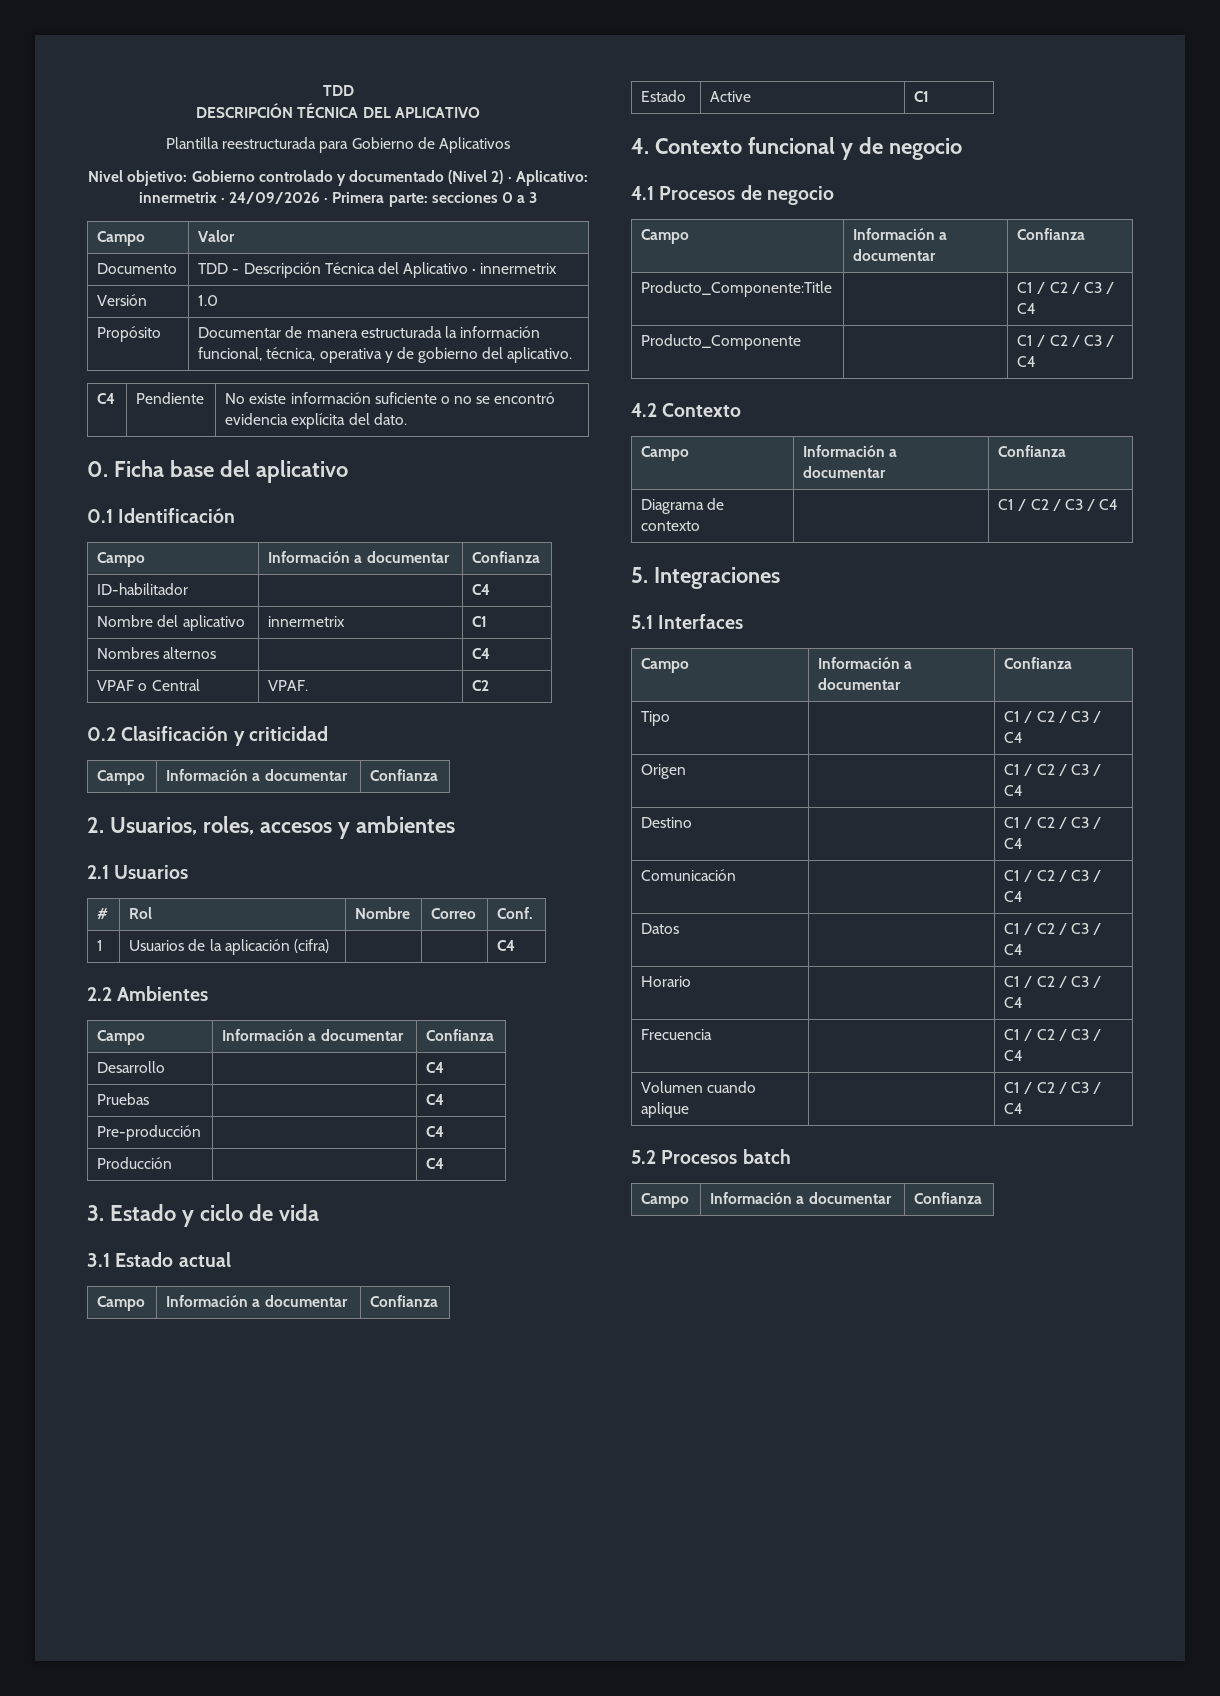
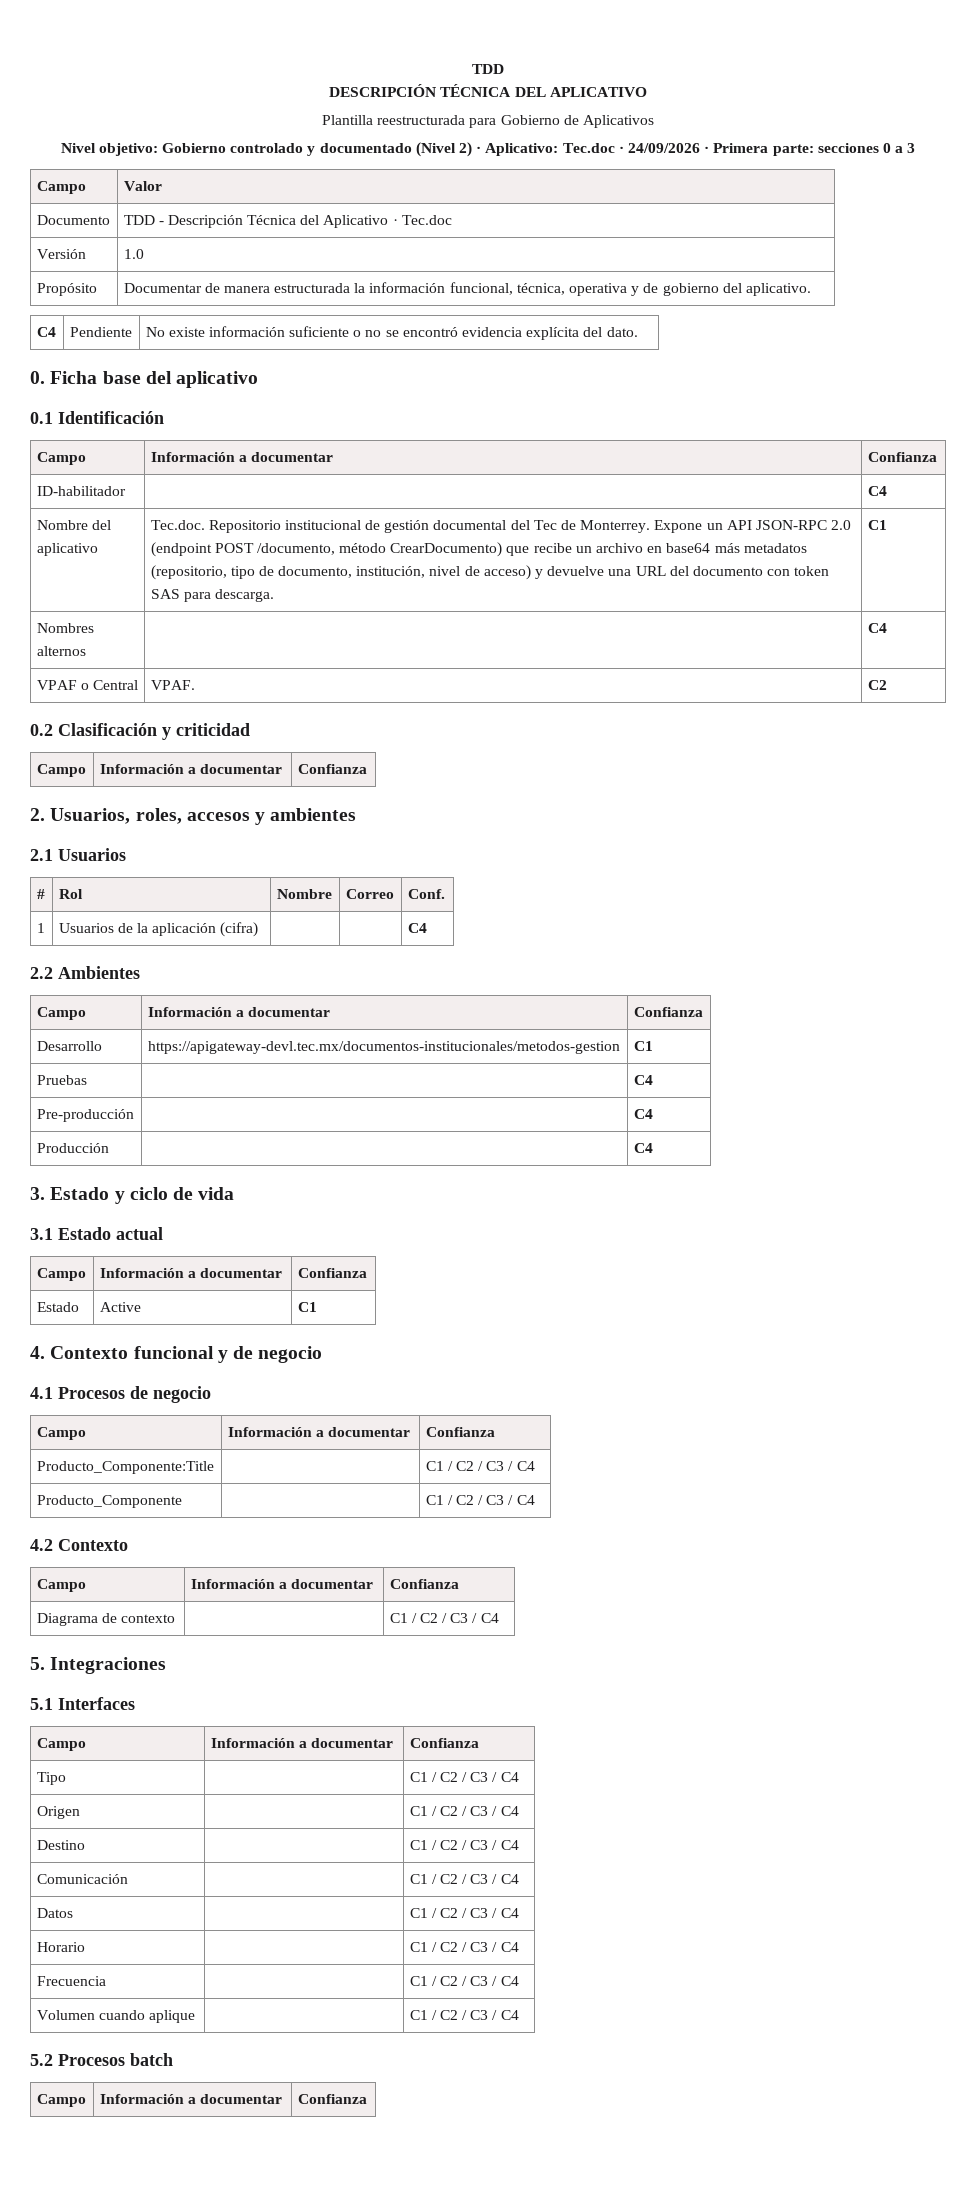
[138,192,217,203] innermetrix -> [562,143,615,153] Tec.doc
[480,263,558,274] innermetrix -> [401,215,452,225] Tec.doc
[268,616,346,627] innermetrix -> [150,520,852,533] [150,542,807,557] [150,565,830,580] [150,589,274,602] Tec.doc. Repositorio institucional de gestión documental del Tec de Monterrey. Expone un API JSON-RPC 2.0 (endpoint POST /documento, método CrearDocumento) que recibe un archivo en base64 más metadatos (repositorio, tipo de documento, institución, nivel de acceso) y devuelve una URL del documento con token SAS para descarga.
[426,1062,445,1073] | C4 -> [147,1041,620,1054] [633,1041,653,1051] https://apigateway-devl.tec.mx/documentos-institucionales/metodos-gestion | C1

